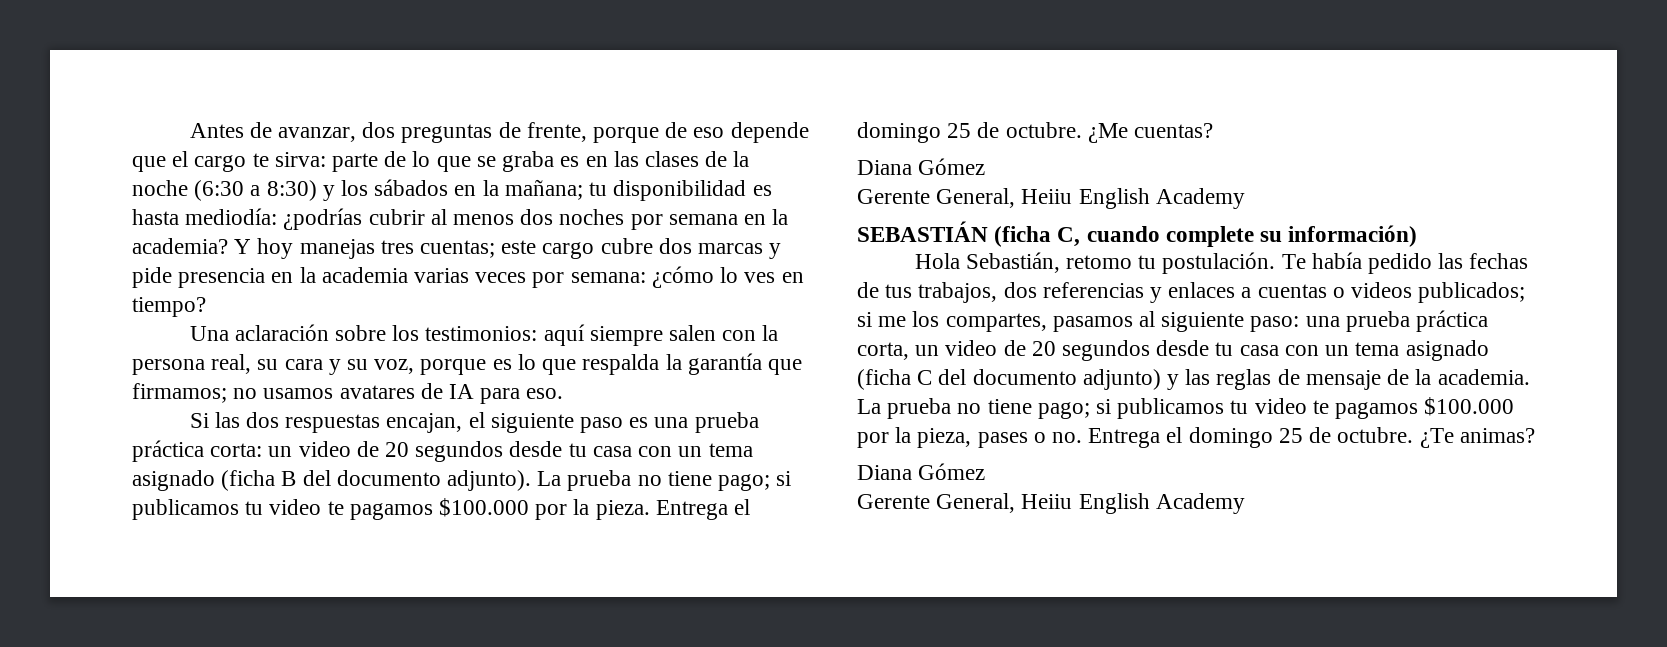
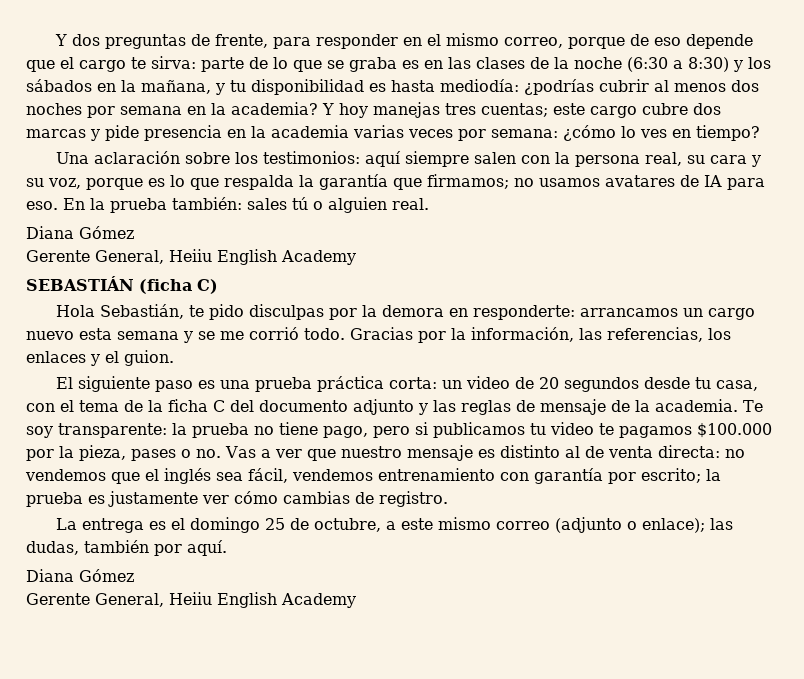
[189,122,356,142] Antes de avanzar, -> [55,34,68,46] Y
(587, 132) none -> [273,33,564,49] para responder en el mismo correo,
[504,179,583,200] mañana; -> [141,80,225,95] mañana, y
[189,412,485,433] // Si las dos respuestas encajan, el -> [63,197,429,213] [26,226,134,239] [26,249,356,265] [26,276,218,294] [56,304,756,320] [26,327,731,343] [26,350,174,366] [56,377,74,389] En la prueba también: sales tú o alguien real. // Diana Gómez // Gerente General, Heiiu English Academy // SEBASTIÁN (ficha C) // Hola Sebastián, te pido disculpas por la demora en responderte: arrancamos un cargo nuevo esta semana y se me corrió todo. Gracias por la información, las referencias, los enlaces y el guion. // El
[592,443,753,457] [132,470,792,491] [132,498,751,520] [857,122,1214,143] [857,158,986,175] [857,188,1245,209] [857,221,1418,247] [914,252,1529,274] [857,282,1526,303] [857,310,1489,332] [857,340,1489,361] [857,369,911,390] casa con un tema asignado (ficha B del documento adjunto). La prueba no tiene pago; si publicamos tu video te pagamos $100.000 por la pieza. Entrega el domingo 25 de octubre. ¿Me cuentas? // Diana Gómez // Gerente General, Heiiu English Academy // SEBASTIÁN (ficha C, cuando complete su información) // Hola Sebastián, retomo tu postulación. Te había pedido las fechas de tus trabajos, dos referencias y enlaces a cuentas o videos publicados; si me los compartes, pasamos al siguiente paso: una prueba práctica corta, un video de 20 segundos desde tu casa con un tema asignado (ficha -> [716,380,759,391] [26,399,208,412] casa, con el tema de la ficha
[1082,369,1161,390] adjunto) -> [353,399,414,415] adjunto
[857,398,1090,419] La prueba no tiene pago; -> [743,400,763,412] [26,422,410,438] Te soy transparente: la prueba no tiene pago, pero
[1088,427,1535,448] Entrega el domingo 25 de octubre. ¿Te animas? -> [225,445,745,461] [25,468,721,484] [26,491,448,507] [56,517,734,533] [26,540,227,556] Vas a ver que nuestro mensaje es distinto al de venta directa: no vendemos que el inglés sea fácil, vendemos entrenamiento con garantía por escrito; la prueba es justamente ver cómo cambias de registro. // La entrega es el domingo 25 de octubre, a este mismo correo (adjunto o enlace); las dudas, también por aquí.

